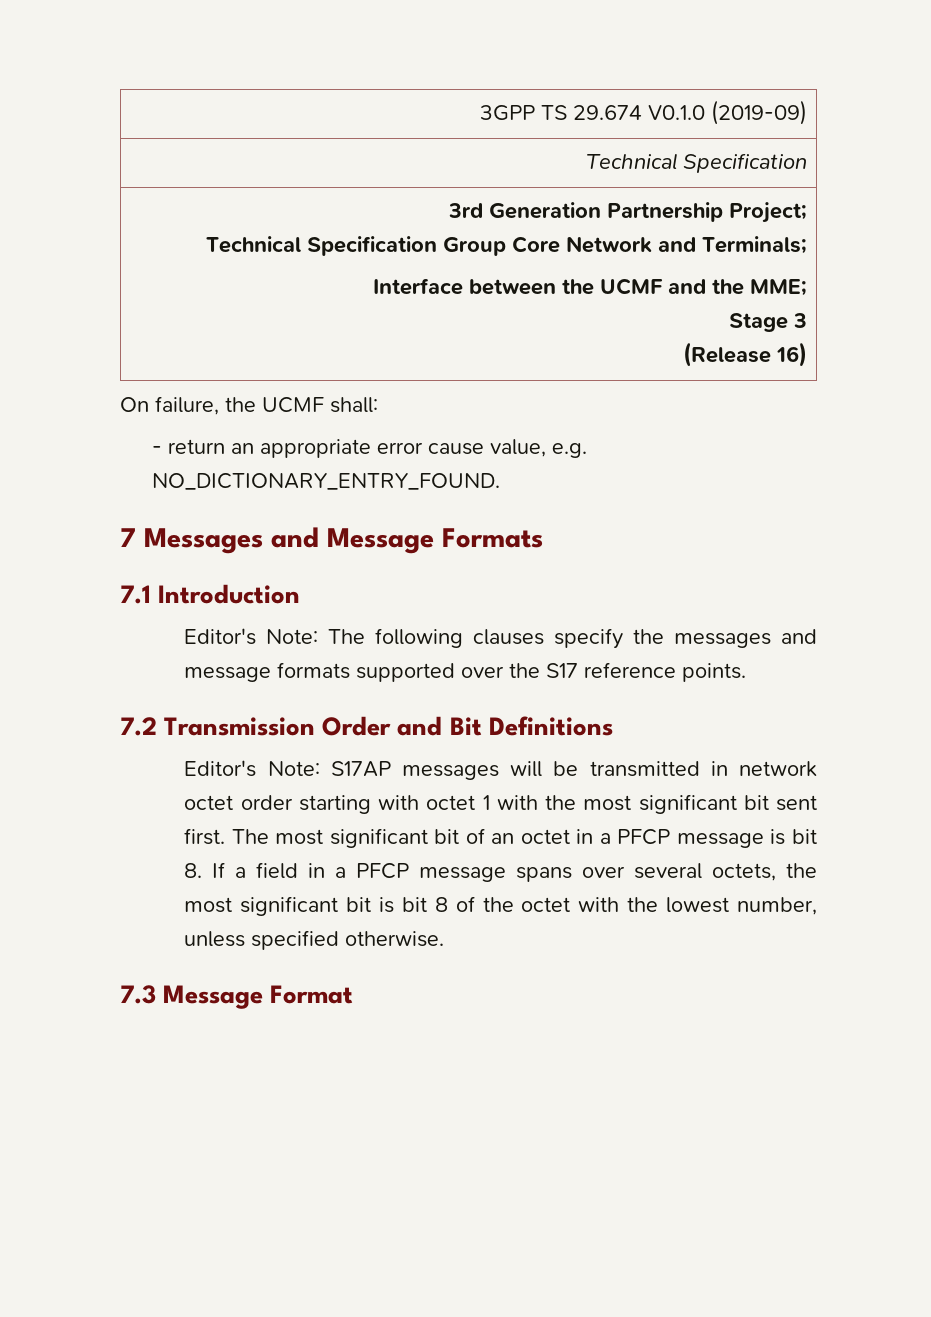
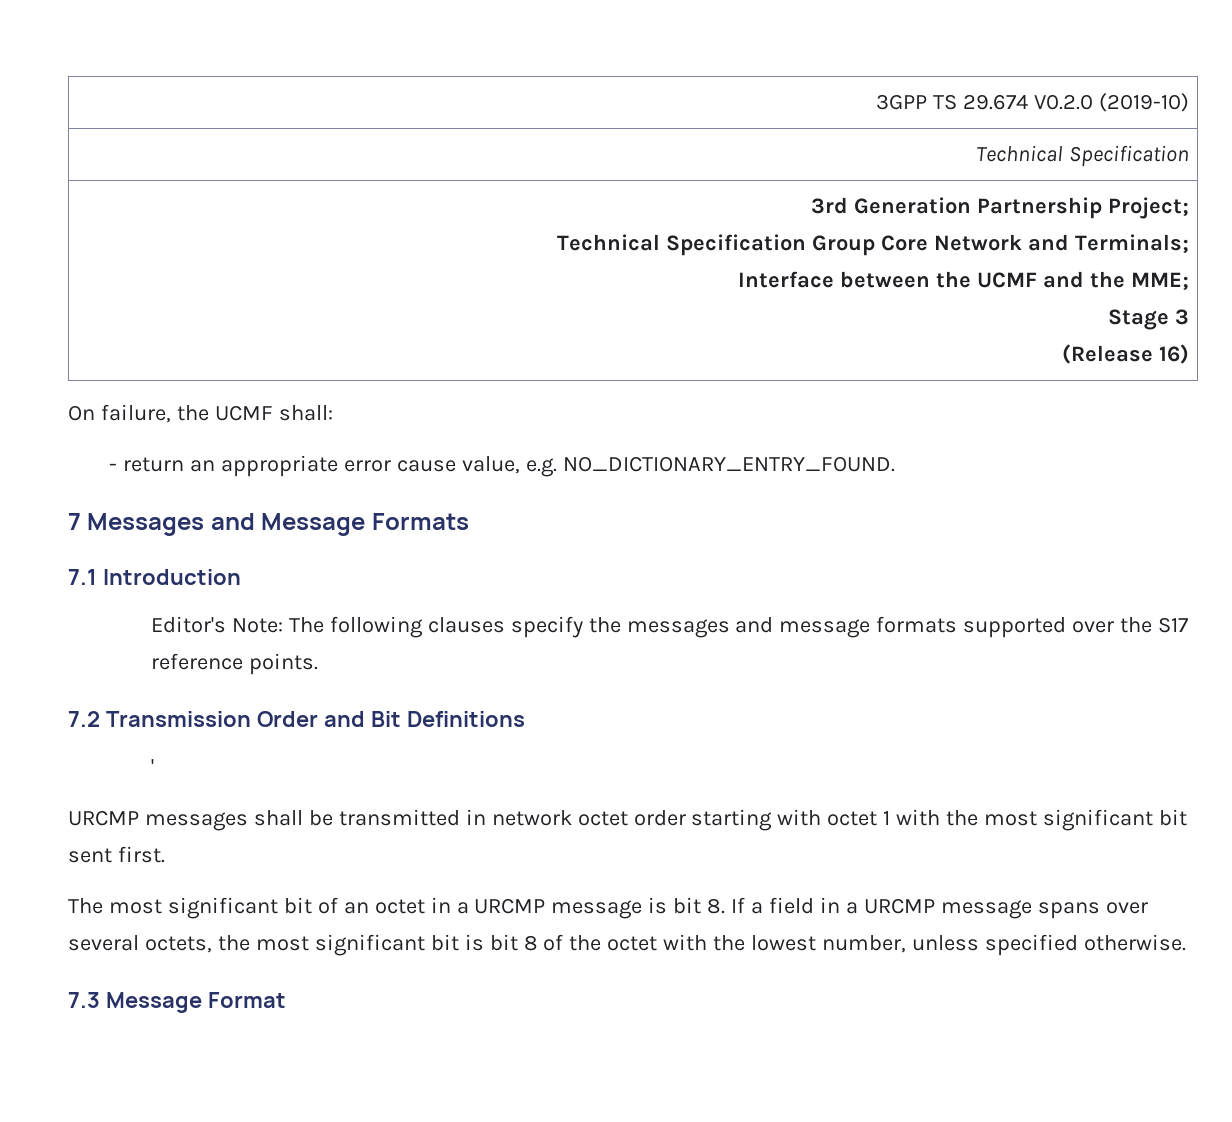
[647,100,807,125] V0.1.0 (2019-09) -> [1033,93,1189,112] V0.2.0 (2019-10)
[184,760,543,780] Editor's Note: S17AP messages will -> [150,759,154,774] [68,810,303,831] ' // URCMP messages shall
(226, 836) none -> (165, 854) //
[617,829,671,845] PFCP -> [474,898,546,914] URCMP
[356,863,410,879] PFCP -> [863,898,935,914] URCMP

